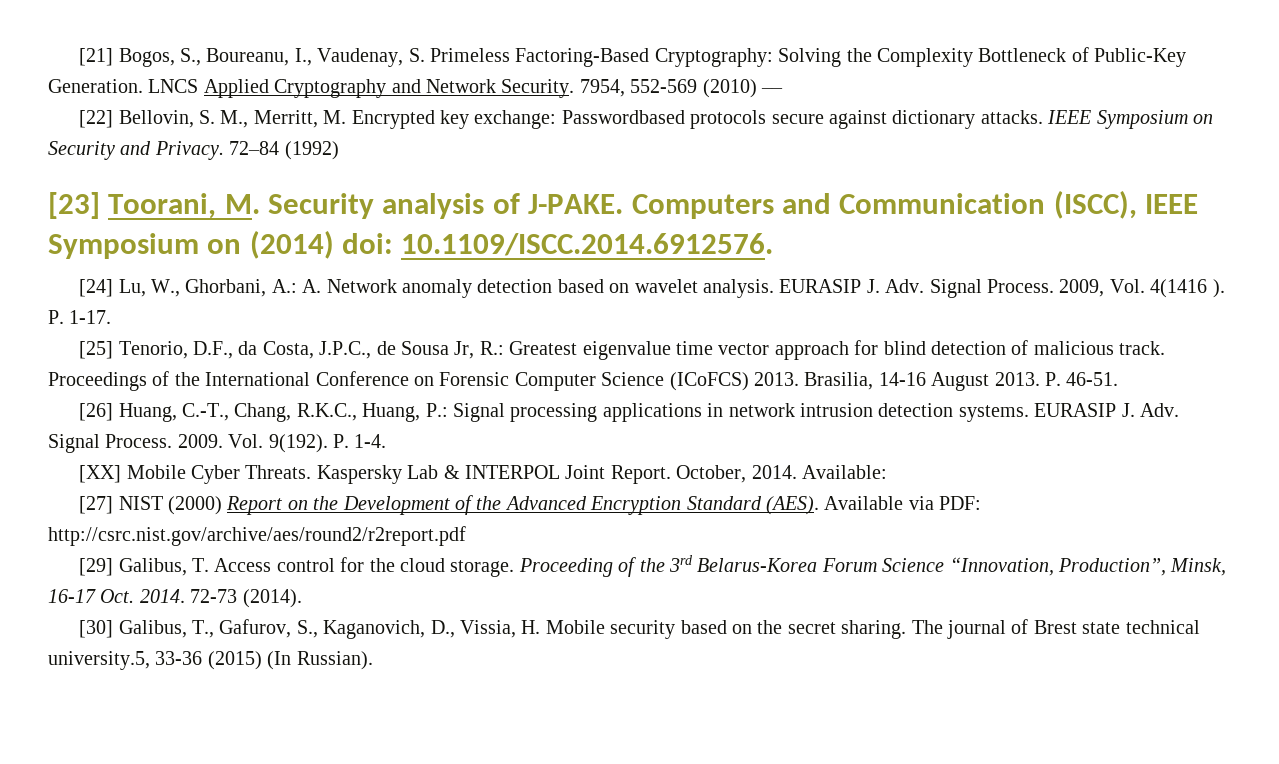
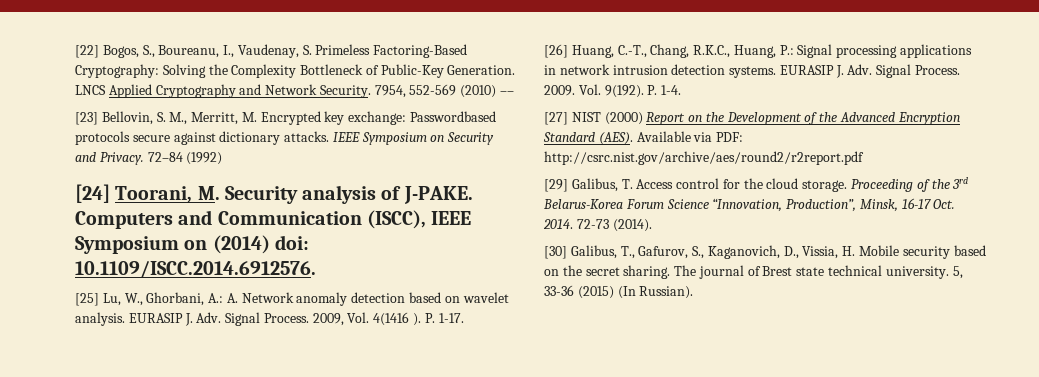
[79,48,114,66] [21] -> [75,45,99,58] [22]
[79,110,114,128] [22] -> [75,112,98,125] [23]
[48,192,100,219] [23] -> [75,184,110,203] [24]
[79,279,114,297] [24] -> [75,293,99,306] [25]
[79,340,1166,360] [48,371,1119,391] // [25] Tenorio, D.F., da Costa, J.P.C., de Sousa Jr, R.: Greatest eigenvalue time vector approach for blind detection of malicious track. Proceedings of the International Conference on Forensic Computer Science (ICoFCS) 2013. Brasilia, 14-16 August 2013. P. 46-51. -> (464, 318) none
[79,465,887,484] // [XX] Mobile Cyber Threats. Kaspersky Lab & INTERPOL Joint Report. October, 2014. Available: -> (682, 90) none
[48,651,150,670] university.5, -> [885,266,963,279] university. 5,

